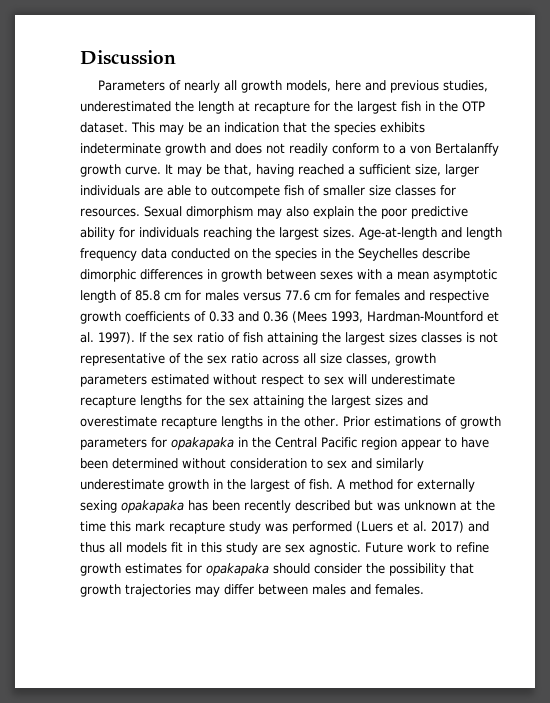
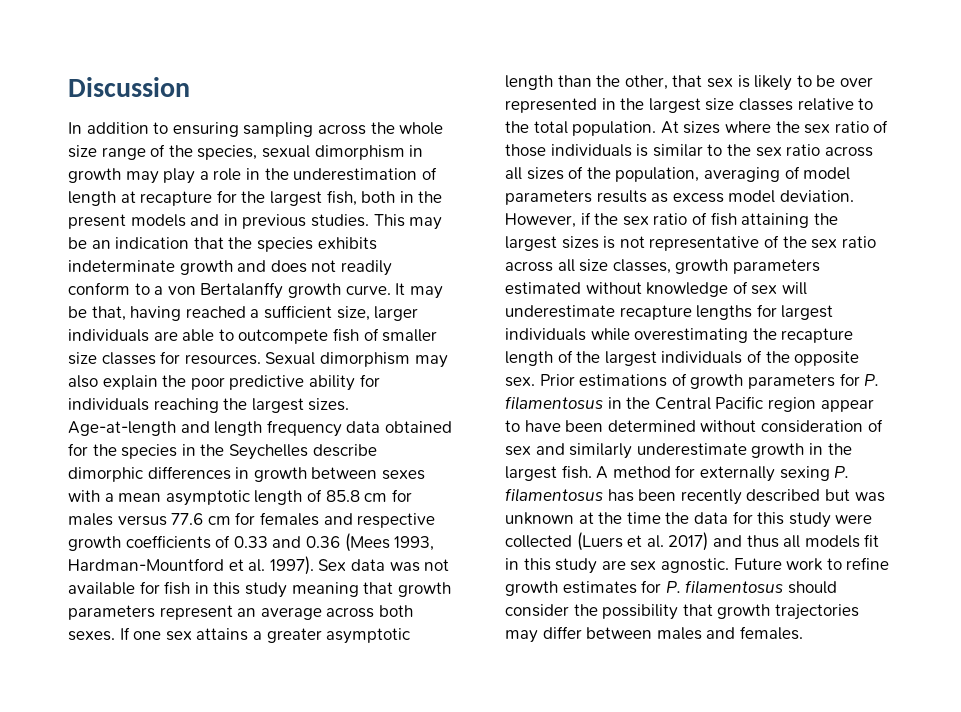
[98,80,489,93] [80,101,194,112] Parameters of nearly all growth models, here and previous studies, underestimated the -> [68,122,444,137] [68,144,424,160] [68,167,437,184] In addition to ensuring sampling across the whole size range of the species, sexual dimorphism in growth may play a role in the underestimation of
[401,101,485,112] [80,122,128,133] fish in the OTP dataset. -> [326,190,443,206] [68,214,369,229] fish, both in the present models and in previous studies.
[171,248,248,259] conducted on -> [384,421,452,433] [68,443,88,456] obtained for
[139,332,147,342] If -> [318,559,450,572] [68,581,451,598] [68,605,413,620] [68,627,411,644] [505,75,873,91] [505,98,874,113] [505,120,889,136] [505,144,873,157] [505,166,851,182] [505,190,854,205] [505,212,591,228] Sex data was not available for fish in this study meaning that growth parameters represent an average across both sexes. If one sex attains a greater asymptotic length than the other, that sex is likely to be over represented in the largest size classes relative to the total population. At sizes where the sex ratio of those individuals is similar to the sex ratio across all sizes of the population, averaging of model parameters results as excess model deviation. However, if
[421,332,462,343] classes -> (599, 242) none
[261,374,320,387] respect to -> [646,281,748,297] knowledge of
[206,395,428,408] [80,416,339,429] the sex attaining the largest sizes and overestimate recapture lengths in the other. -> [781,305,834,320] [505,328,854,343] [505,350,860,366] [505,377,535,387] largest individuals while overestimating the recapture length of the largest individuals of the opposite sex.
[171,437,234,450] opakapaka -> [864,374,880,386] [505,396,603,410] P. filamentosus
[311,458,323,469] to -> [867,419,883,432] of
[294,479,306,490] of -> (557, 473) none
[121,500,184,513] opakapaka -> [834,466,850,478] [505,488,603,502] P. filamentosus
[110,521,352,534] this mark recapture study was performed -> [665,511,873,528] [505,535,572,548] the data for this study were collected
[206,563,269,576] opakapaka -> [665,580,784,594] P. filamentosus

